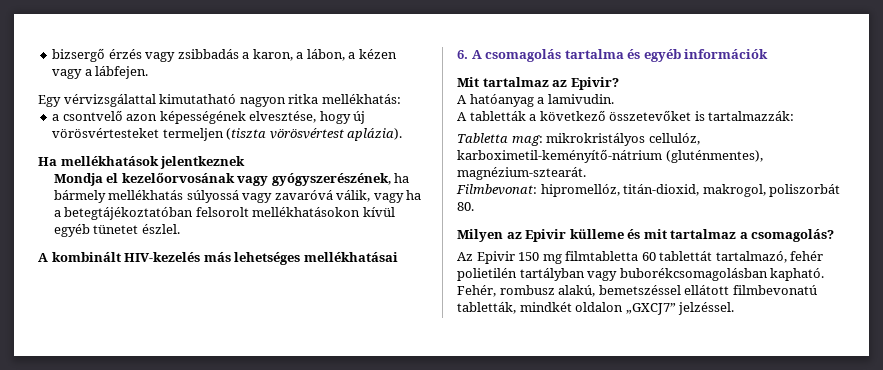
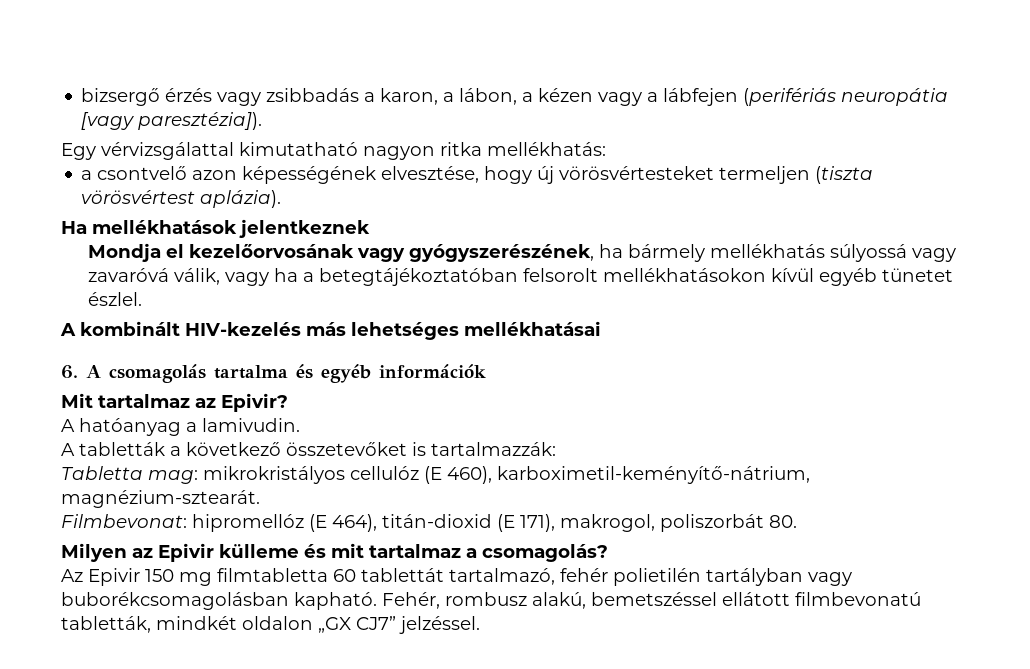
[95,66,149,79] lábfejen. -> [663,88,949,106] [81,112,263,130] lábfejen (perifériás neuropátia [vagy paresztézia]).
[648,133,700,145] [457,149,763,163] [457,167,586,180] [456,184,700,197] cellulóz, karboximetil-keményítő-nátrium (gluténmentes), magnézium-sztearát. // Filmbevonat: hipromellóz, titán-dioxid, -> [350,466,810,484] [61,490,260,508] [61,514,555,532] cellulóz (E 460), karboximetil-keményítő-nátrium, magnézium-sztearát. // Filmbevonat: hipromellóz (E 464), titán-dioxid (E 171),
[625,303,676,315] „GXCJ7” -> [318,616,396,633] „GX CJ7”

